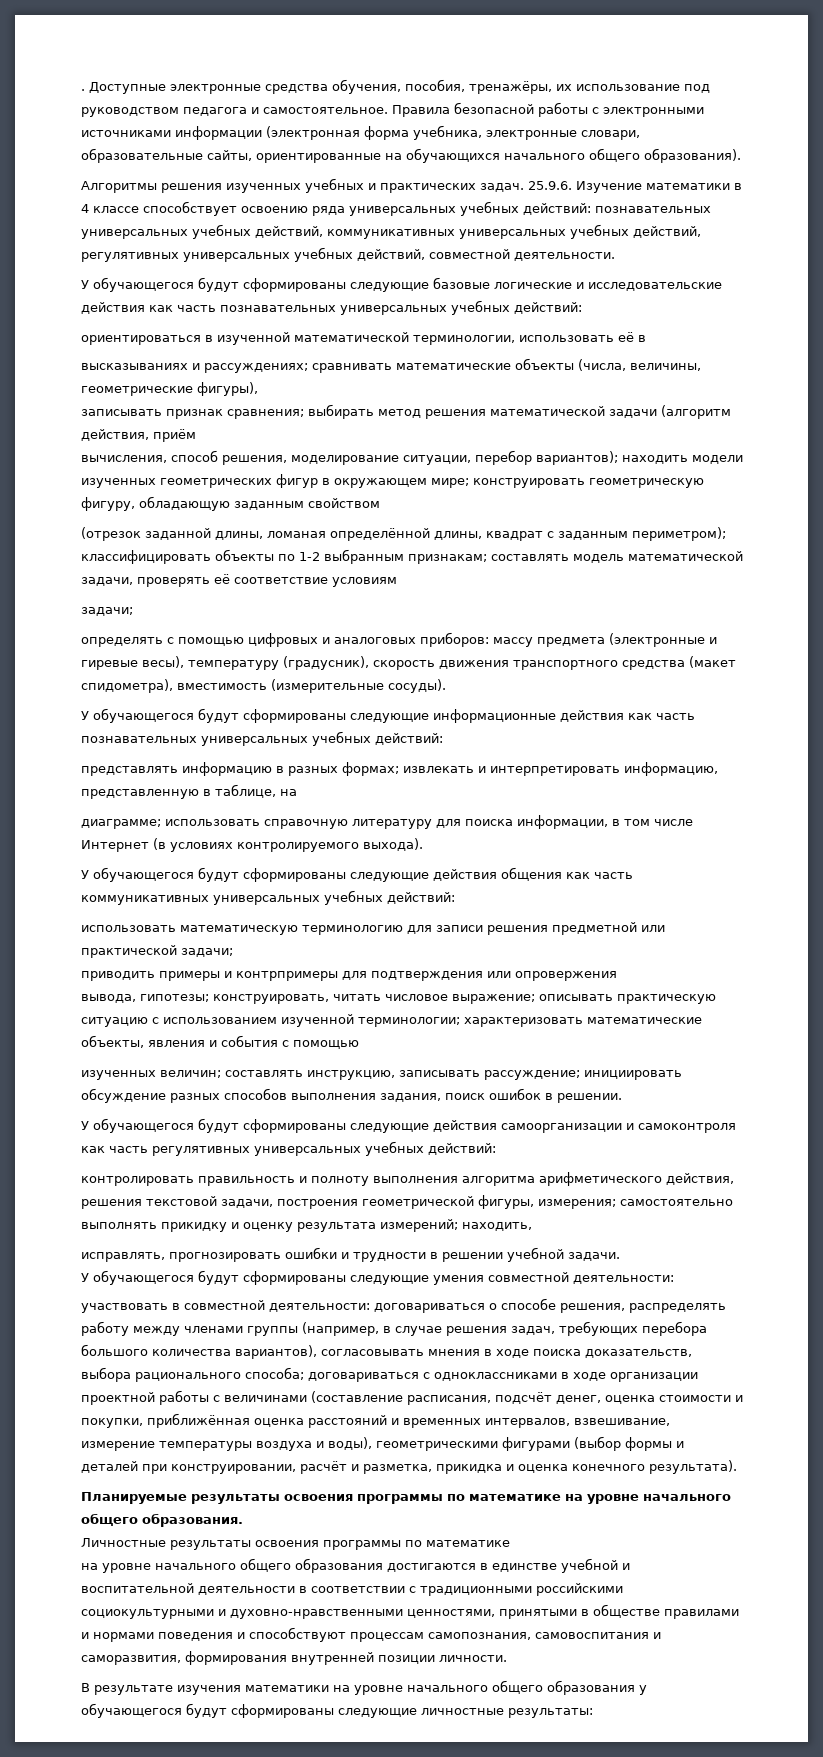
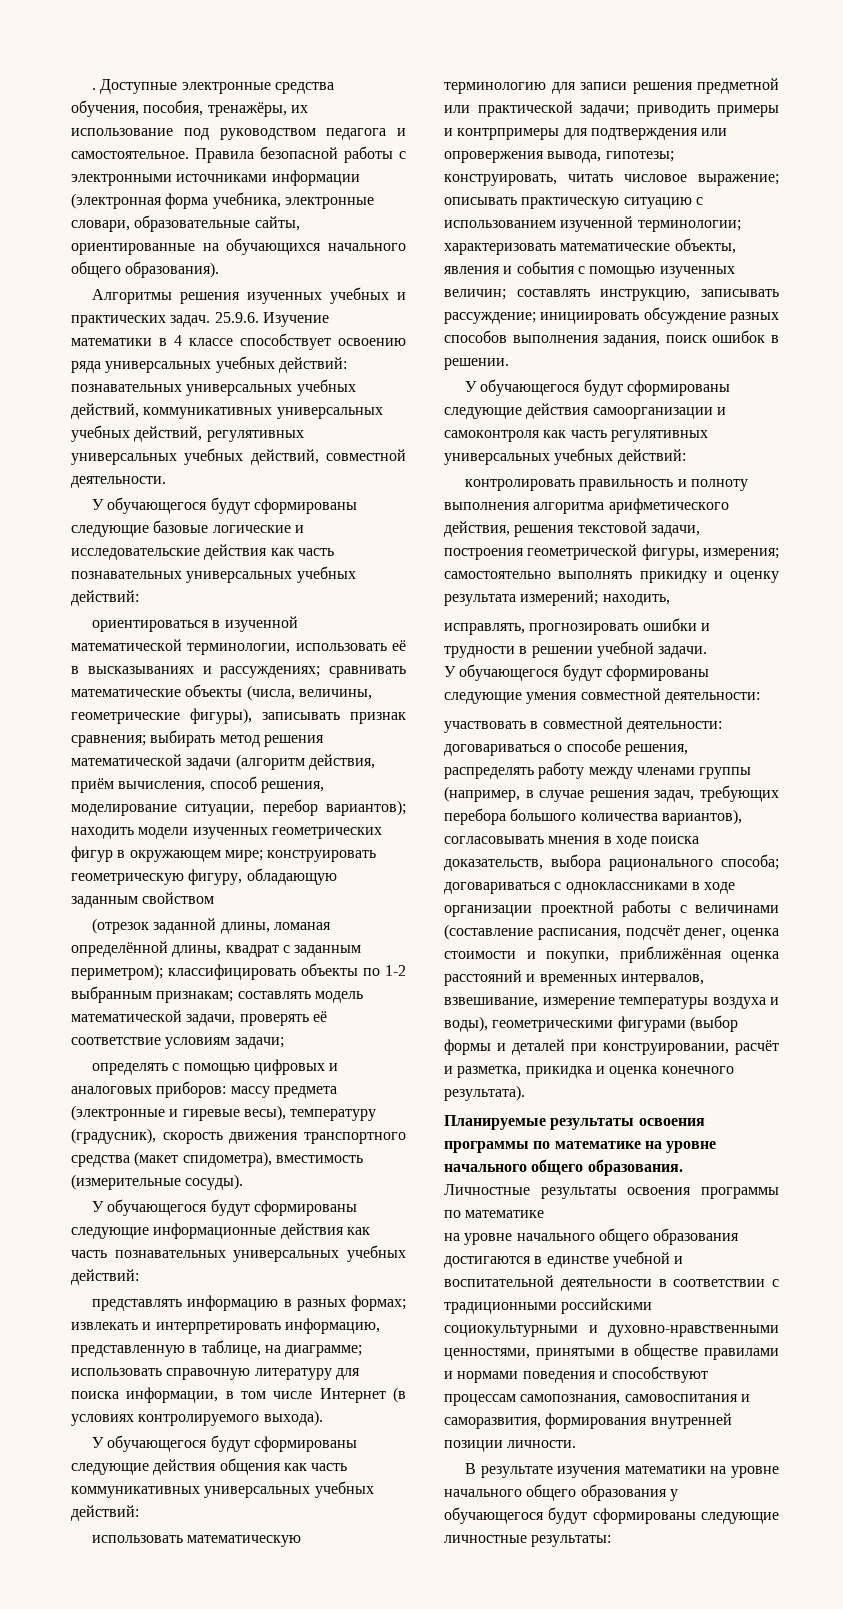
(646, 338) // -> (79, 670) none
(258, 389) // -> (252, 716) none
(196, 435) // -> (114, 785) none
(397, 582) // -> (231, 1043) none
(297, 792) // -> (281, 1349) none
(233, 952) // -> (629, 111) none
(617, 976) // -> (544, 157) none
(359, 1044) // -> (656, 272) none

